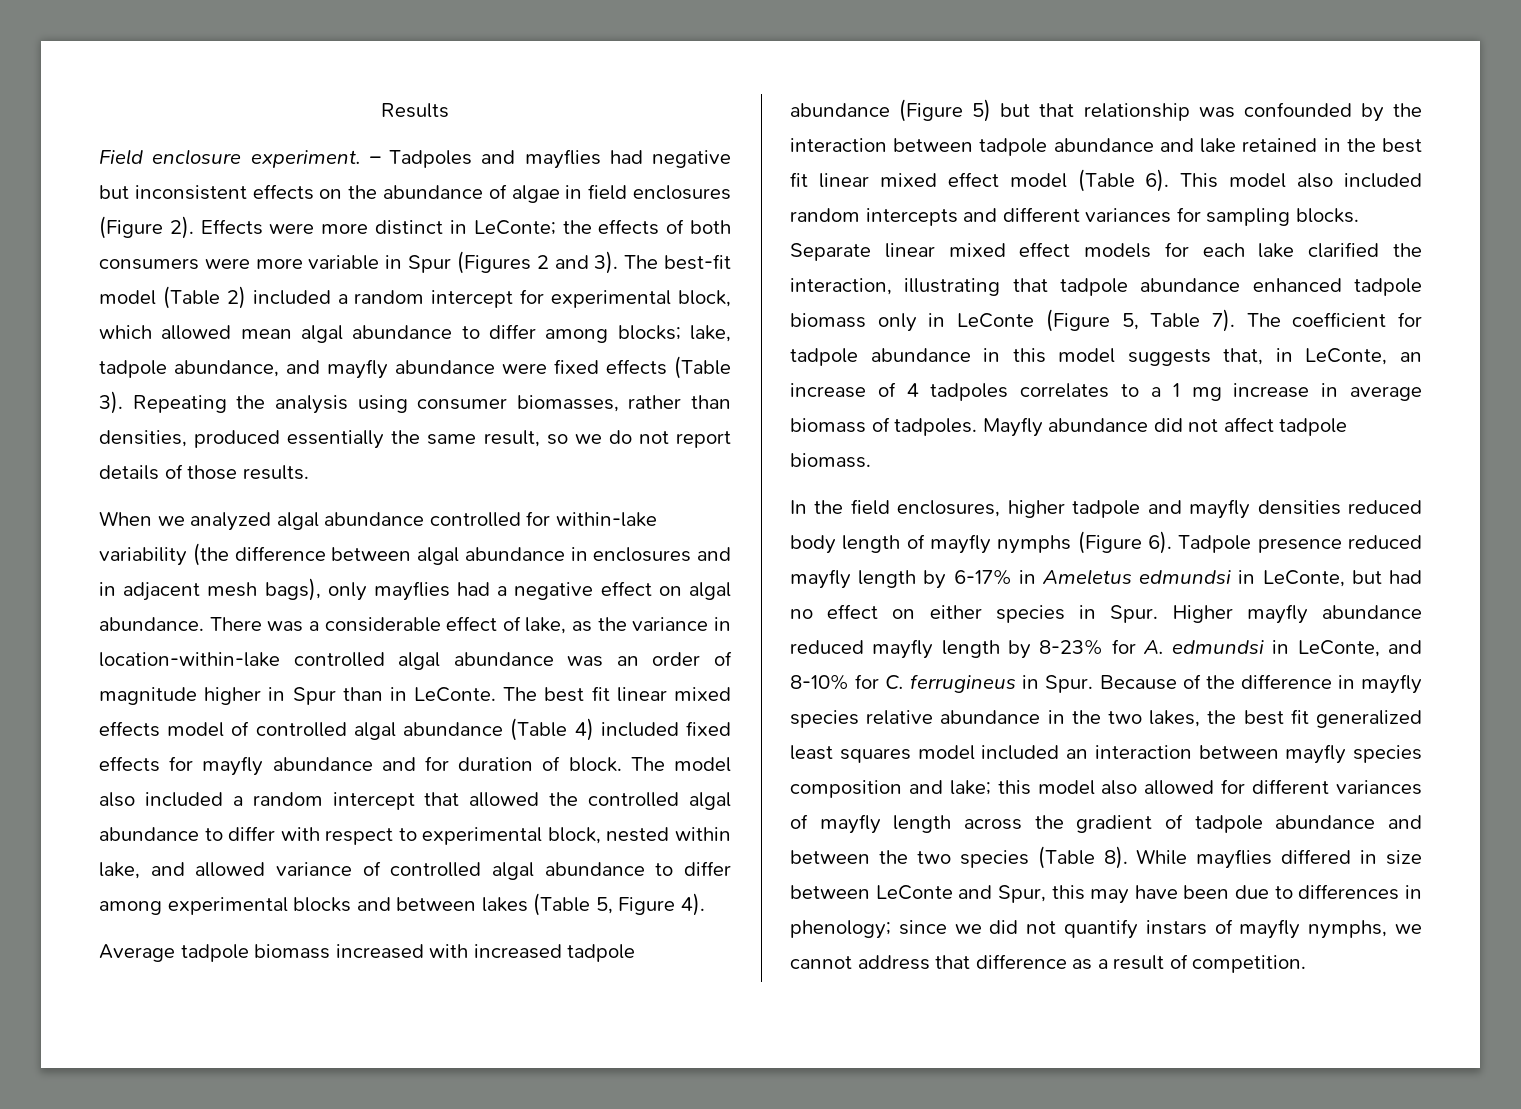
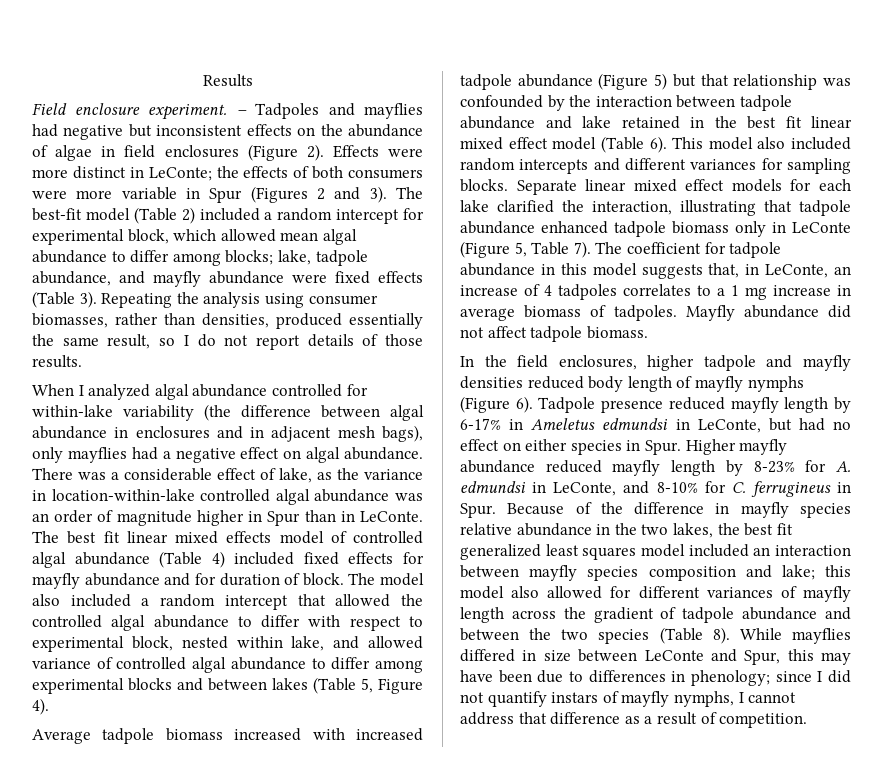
[574,434,602,444] we -> [183,335,189,346] I
[157,516,185,526] we -> [78,385,84,396] I
[954,924,982,934] we -> [817,671,823,682] I
[1395,924,1422,934] we -> [738,692,744,703] I

